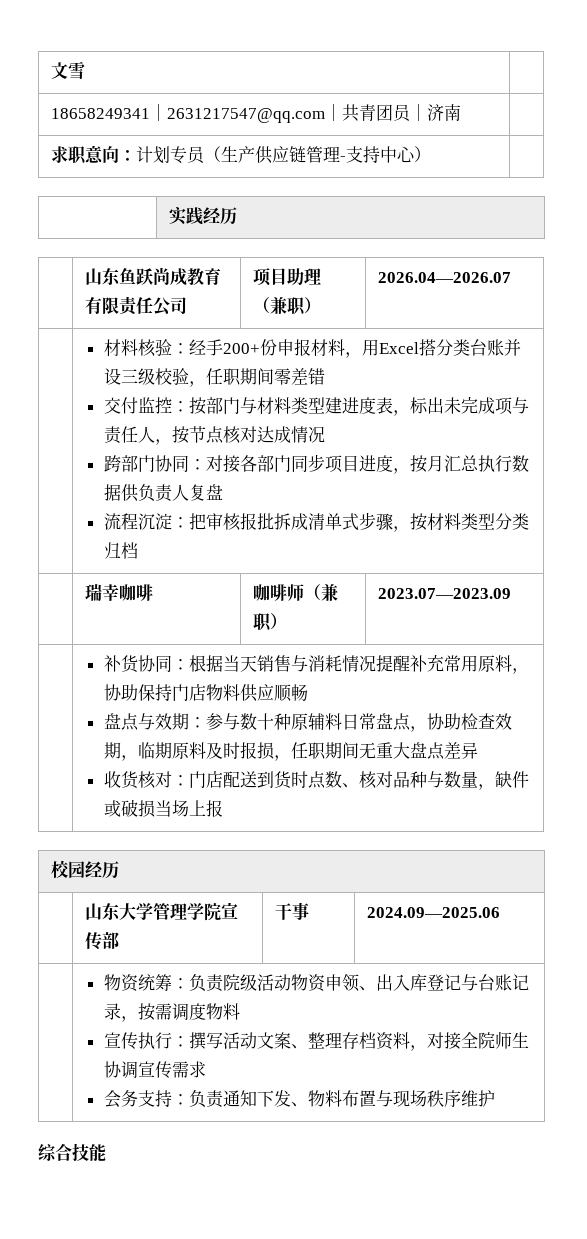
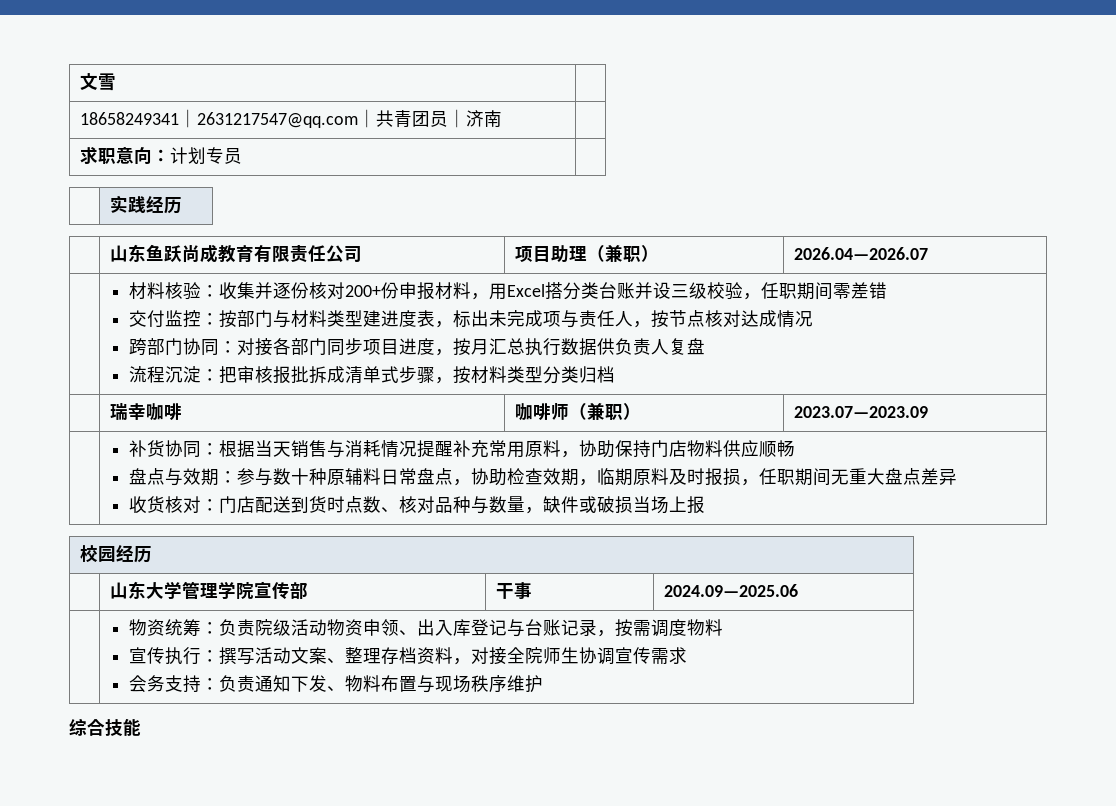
[203,146,431,164] （生产供应链管理-支持中心） -> (242, 156) none
[188,339,223,356] 经手 -> [219,282,346,300] 收集并逐份核对

